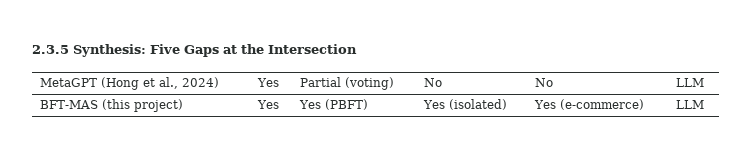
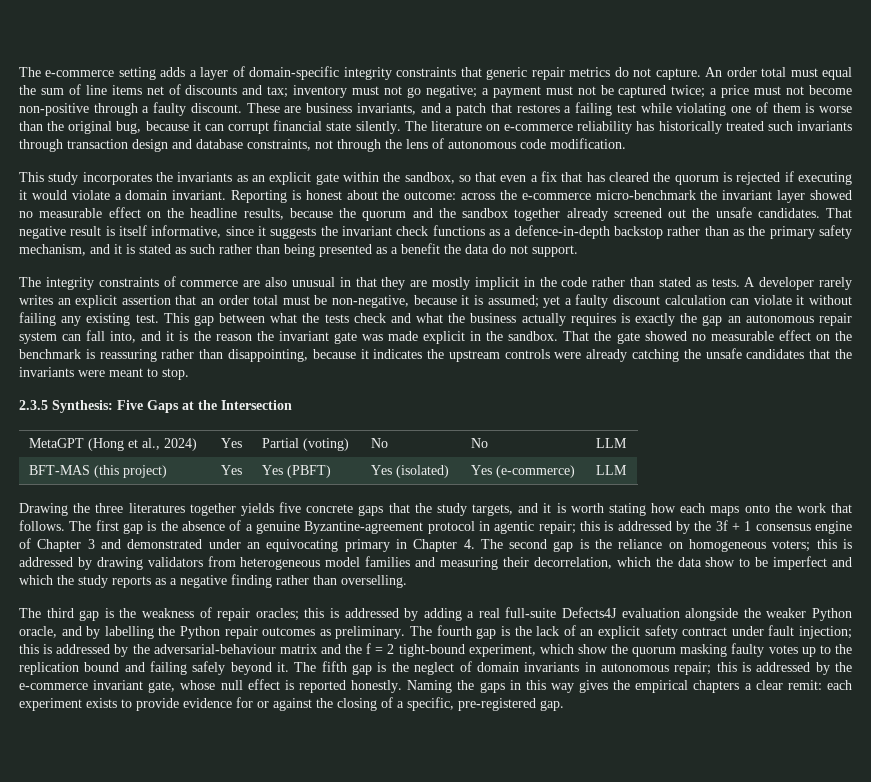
(32, 49) none -> [19,66,853,80] [19,84,852,98] [19,102,853,116] [19,120,852,134] [19,138,626,152] [19,171,853,185] [19,190,853,203] [19,207,852,221] [19,225,853,239] [19,243,578,257] [19,276,853,290] [19,294,852,308] [19,312,852,326] [19,330,853,344] [19,348,852,362] [19,367,189,380] The e-commerce setting adds a layer of domain-specific integrity constraints that generic repair metrics do not capture. An order total must equal the sum of line items net of discounts and tax; inventory must not go negative; a payment must not be captured twice; a price must not become non-positive through a faulty discount. These are business invariants, and a patch that restores a failing test while violating one of them is worse than the original bug, because it can corrupt financial state silently. The literature on e-commerce reliability has historically treated such invariants through transaction design and database constraints, not through the lens of autonomous code modification. // This study incorporates the invariants as an explicit gate within the sandbox, so that even a fix that has cleared the quorum is rejected if executing it would violate a domain invariant. Reporting is honest about the outcome: across the e-commerce micro-benchmark the invariant layer showed no measurable effect on the headline results, because the quorum and the sandbox together already screened out the unsafe candidates. That negative result is itself informative, since it suggests the invariant check functions as a defence-in-depth backstop rather than as the primary safety mechanism, and it is stated as such rather than being presented as a benefit the data do not support. // The integrity constraints of commerce are also unusual in that they are mostly implicit in the code rather than stated as tests. A developer rarely writes an explicit assertion that an order total must be non-negative, because it is assumed; yet a faulty discount calculation can violate it without failing any existing test. This gap between what the tests check and what the business actually requires is exactly the gap an autonomous repair system can fall into, and it is the reason the invariant gate was made explicit in the sandbox. That the gate showed no measurable effect on the benchmark is reassuring rather than disappointing, because it indicates the upstream controls were already catching the unsafe candidates that the invariants were meant to stop. //
(704, 104) none -> [19,502,852,516] [19,520,853,534] [19,538,853,552] [19,556,853,570] [19,574,407,588] [19,607,852,621] [19,625,852,639] [19,643,853,657] [19,661,852,675] [19,679,852,693] [19,697,564,711] // Drawing the three literatures together yields five concrete gaps that the study targets, and it is worth stating how each maps onto the work that follows. The first gap is the absence of a genuine Byzantine-agreement protocol in agentic repair; this is addressed by the 3f + 1 consensus engine of Chapter 3 and demonstrated under an equivocating primary in Chapter 4. The second gap is the reliance on homogeneous voters; this is addressed by drawing validators from heterogeneous model families and measuring their decorrelation, which the data show to be imperfect and which the study reports as a negative finding rather than overselling. // The third gap is the weakness of repair oracles; this is addressed by adding a real full-suite Defects4J evaluation alongside the weaker Python oracle, and by labelling the Python repair outcomes as preliminary. The fourth gap is the lack of an explicit safety contract under fault injection; this is addressed by the adversarial-behaviour matrix and the f = 2 tight-bound experiment, which show the quorum masking faulty votes up to the replication bound and failing safely beyond it. The fifth gap is the neglect of domain invariants in autonomous repair; this is addressed by the e-commerce invariant gate, whose null effect is reported honestly. Naming the gaps in this way gives the empirical chapters a clear remit: each experiment exists to provide evidence for or against the closing of a specific, pre-registered gap.

